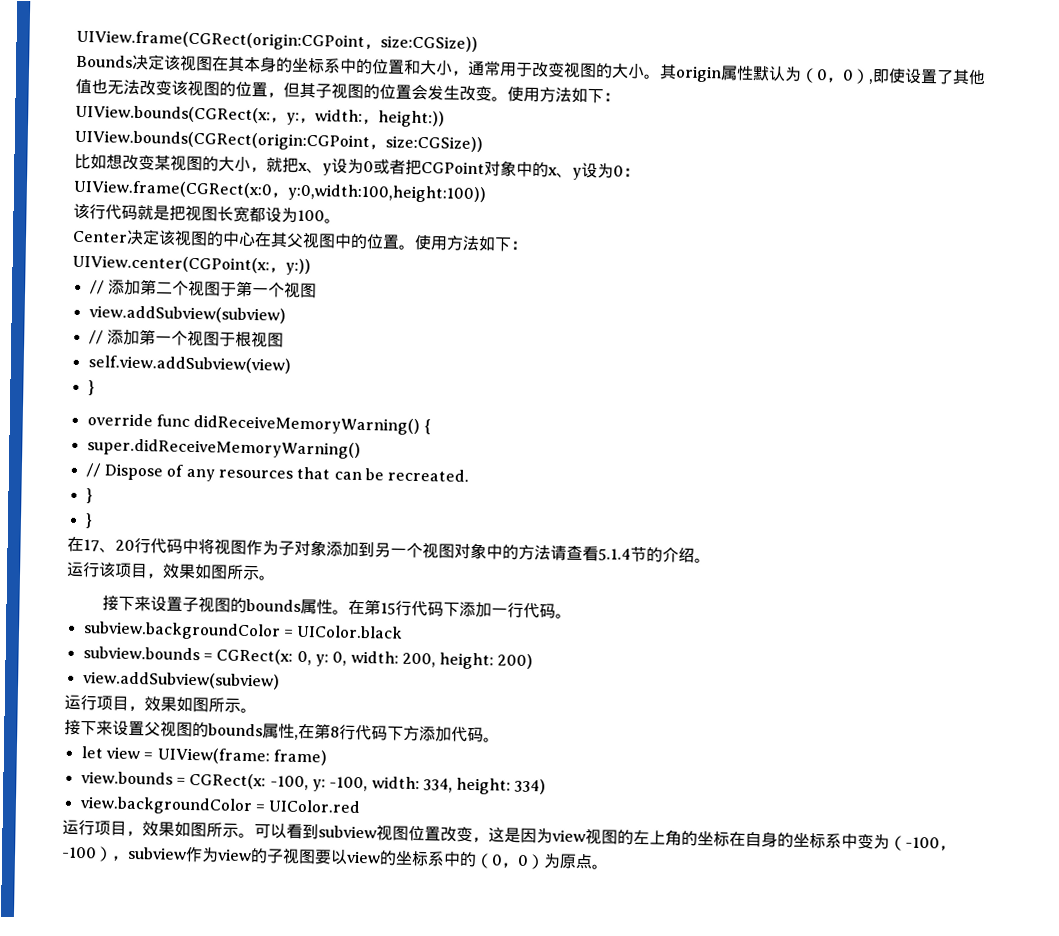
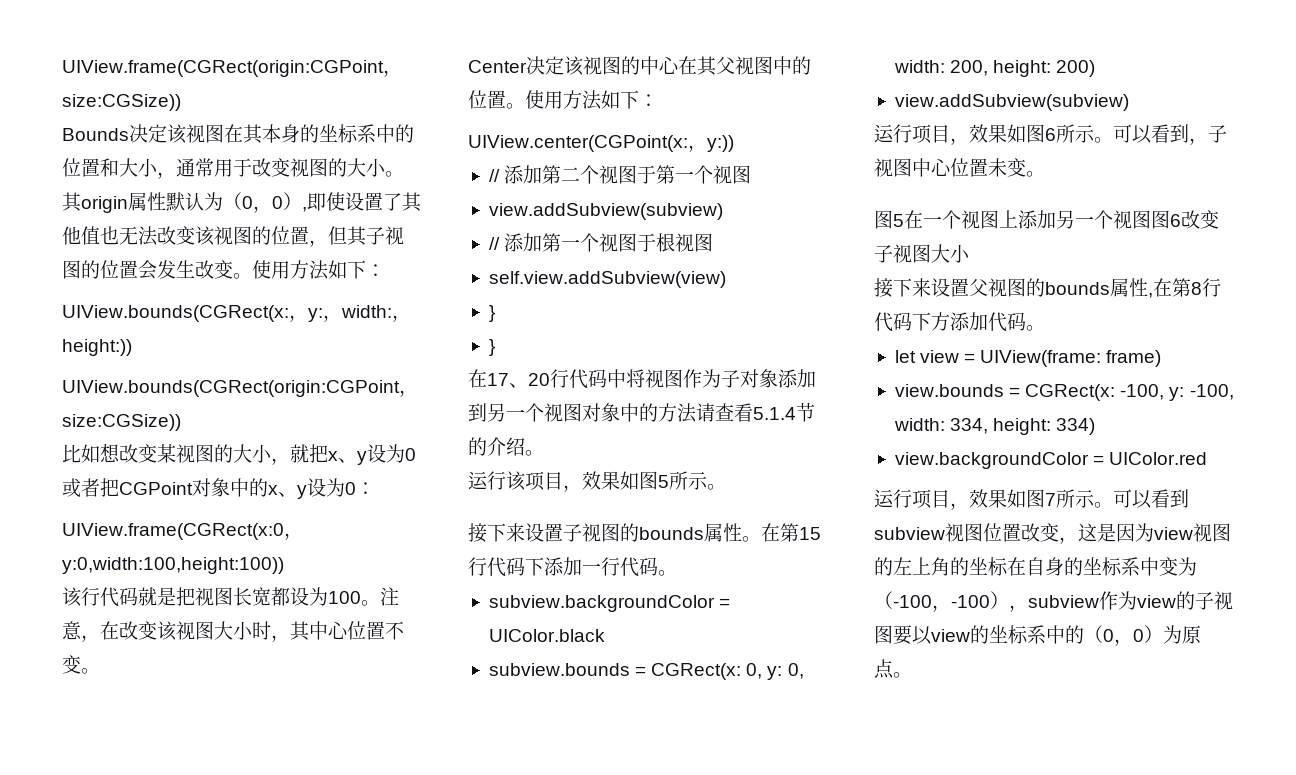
(341, 221) none -> [380,587,399,606] [62,621,404,642] [62,655,100,674] 注意，在改变该视图大小时，其中心位置不变。
[86,413,431,436] [86,438,361,459] [85,463,470,482] [85,488,93,504] // override func didReceiveMemoryWarning() { // super.didReceiveMemoryWarning() // // Dispose of any resources that can be recreated. // } -> (495, 313) none
(228, 572) none -> [658,475,669,488] 5
[208,697,257,714] 所示。 -> [1045,124,1227,145] [874,158,1045,177] [874,210,1219,229] [874,244,970,263] 6所示。可以看到，子视图中心位置未变。 // 图5在一个视图上添加另一个视图图6改变子视图大小
(207, 830) none -> [1045,493,1056,506] 7

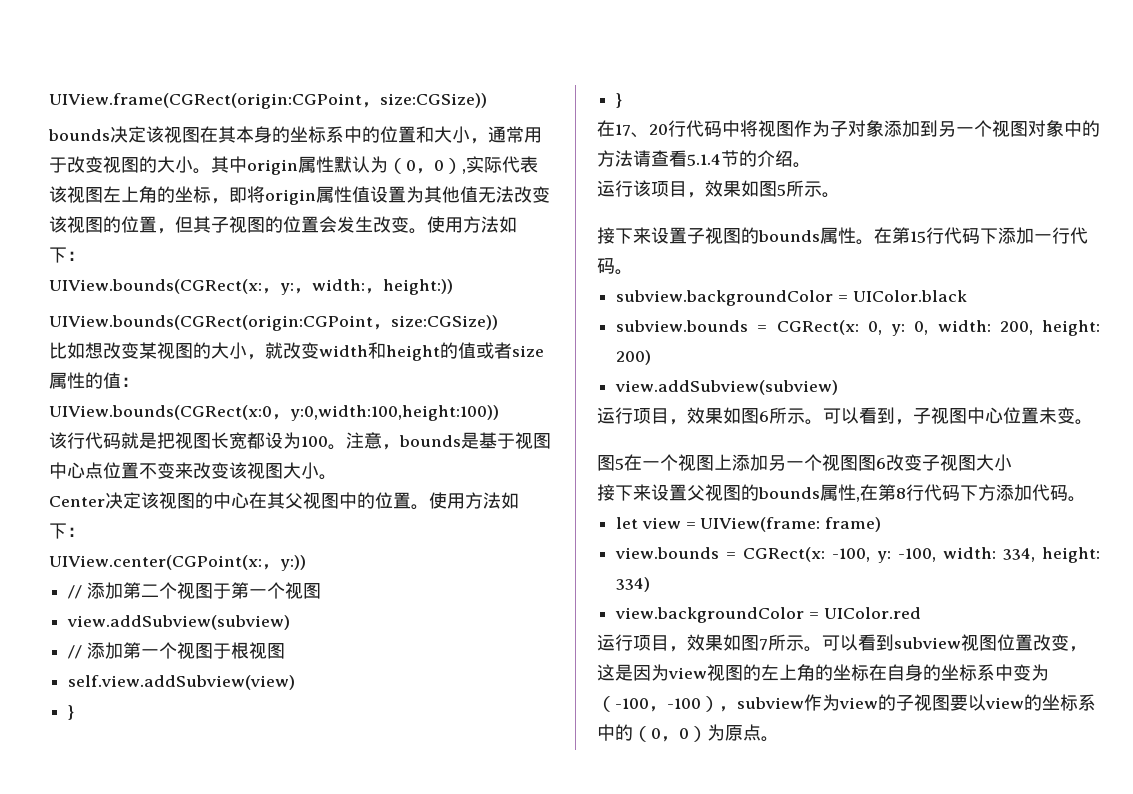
[62,128,129,141] Bounds -> [48,129,110,141] bounds
(82, 202) none -> [229,156,247,173] 中
[307,192,422,212] [62,226,119,245] 即使设置了其他值也 -> [466,156,538,173] [49,186,478,205] 实际代表该视图左上角的坐标，即将origin属性值设置为其他值
[309,444,416,465] [62,478,375,499] [62,523,284,540] 把x、y设为0或者把CGPoint对象中的x、y设为0： // UIView.frame(CGRect(x:0 -> [283,342,544,361] [49,372,139,389] [49,405,272,420] 改变width和height的值或者size属性的值： // UIView.bounds(CGRect(x:0
[100,621,404,642] [62,655,81,674] 在改变该视图大小时，其中心位置不变 -> [399,432,551,449] [49,462,319,479] bounds是基于视图中心点位置不变来改变该视图大小

